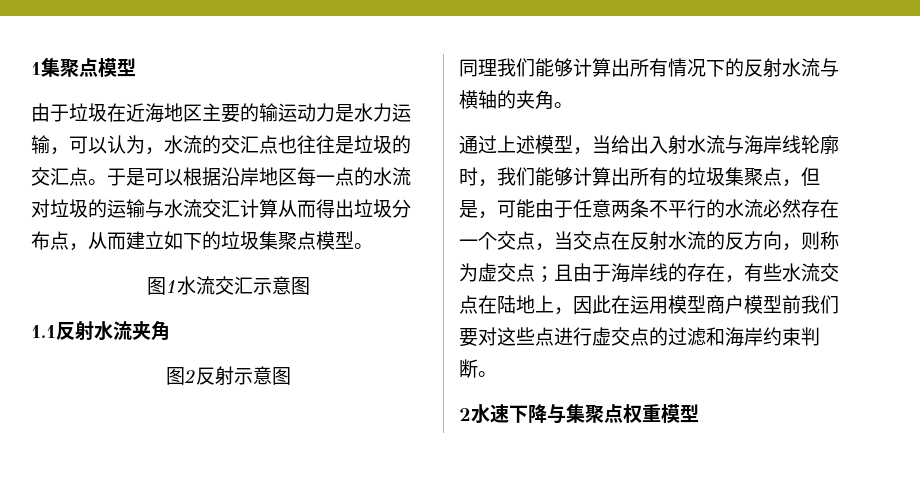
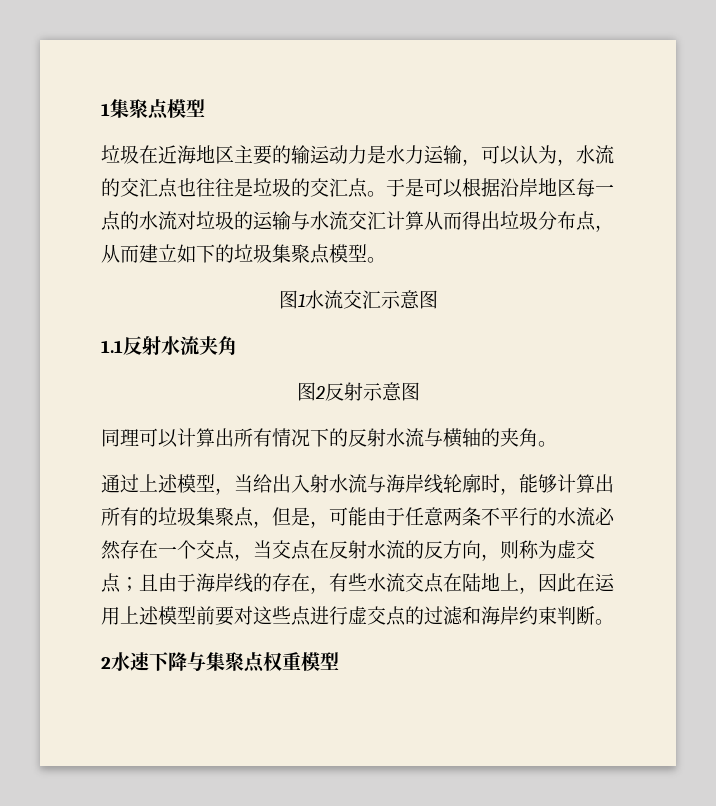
[31,103,69,122] 由于 -> (205, 108) none
[497,58,573,77] 我们能够 -> [139,428,178,448] 可以
[497,167,535,186] 我们 -> (519, 491) none
[668,295,839,314] 模型商户模型前我们 -> [120,606,215,625] 上述模型前

